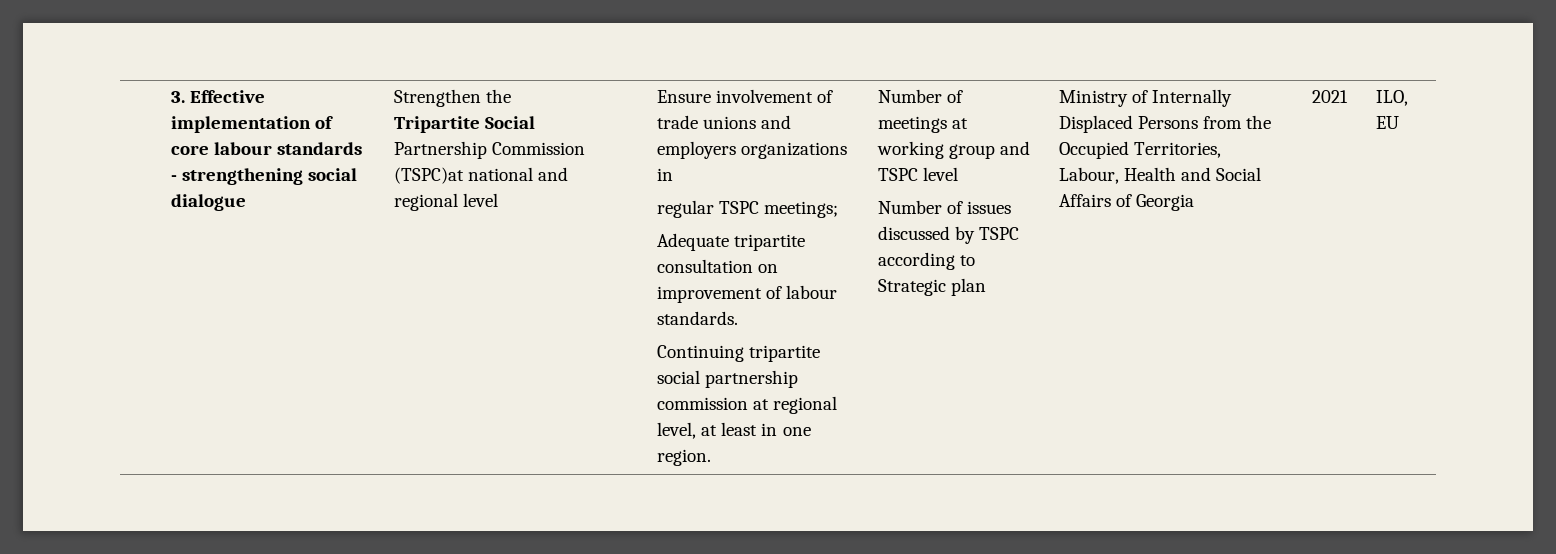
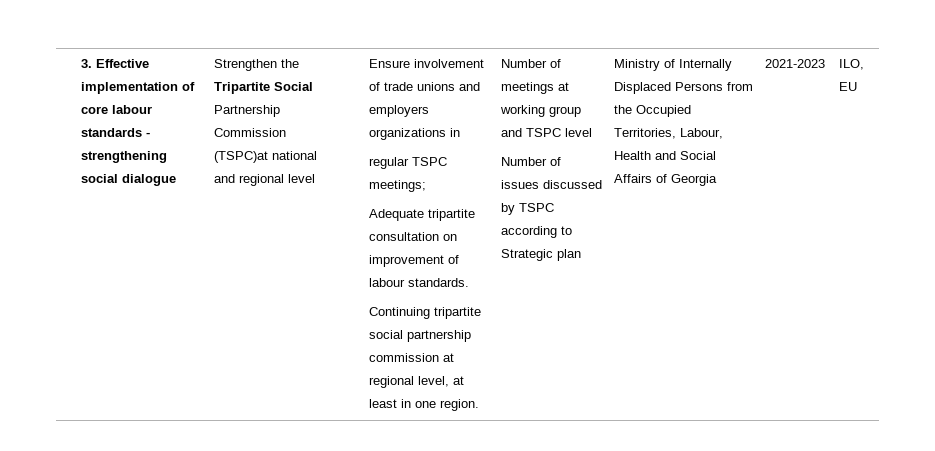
[1312,90,1349,103] 2021 -> [765,59,826,68] 2021-2023

